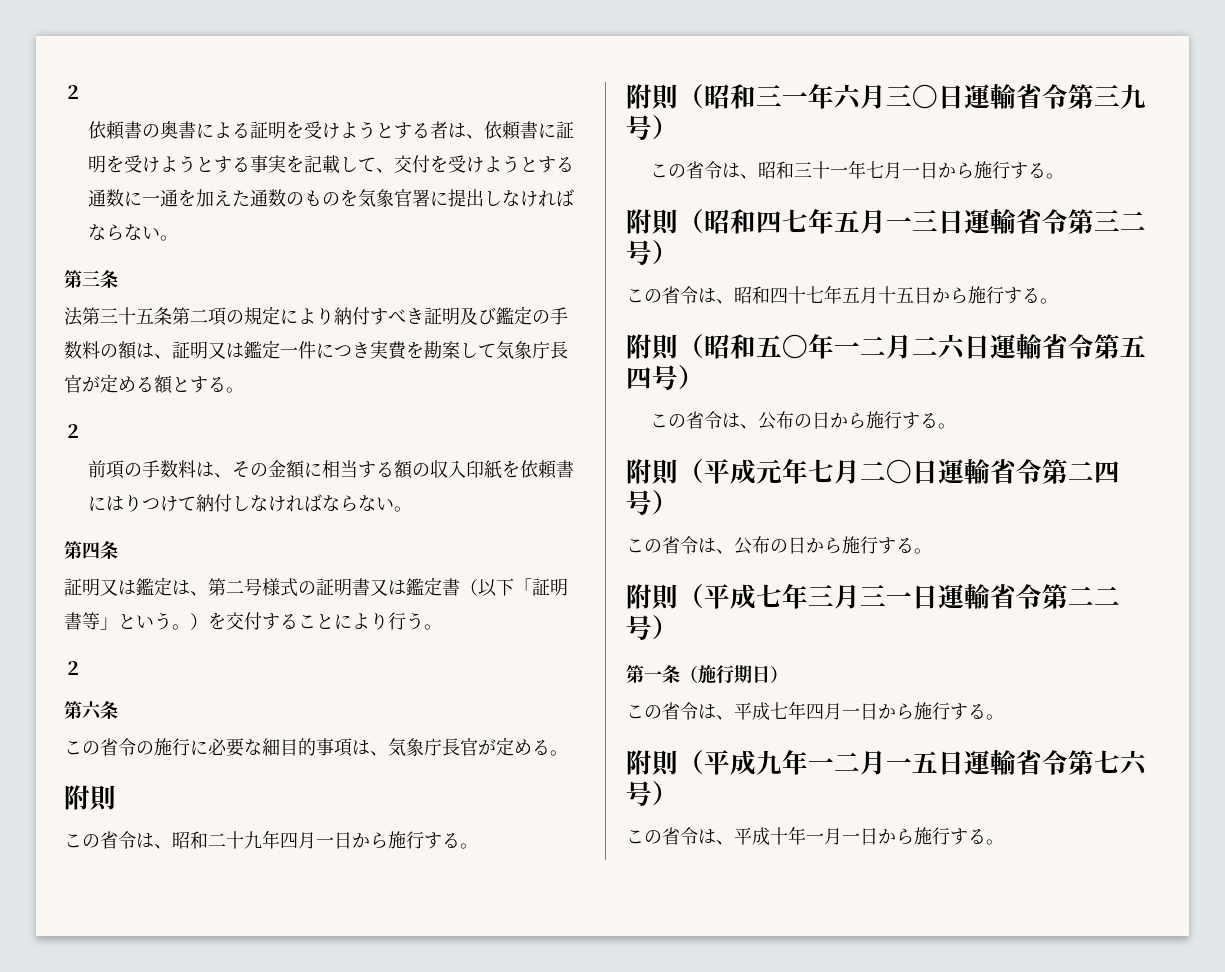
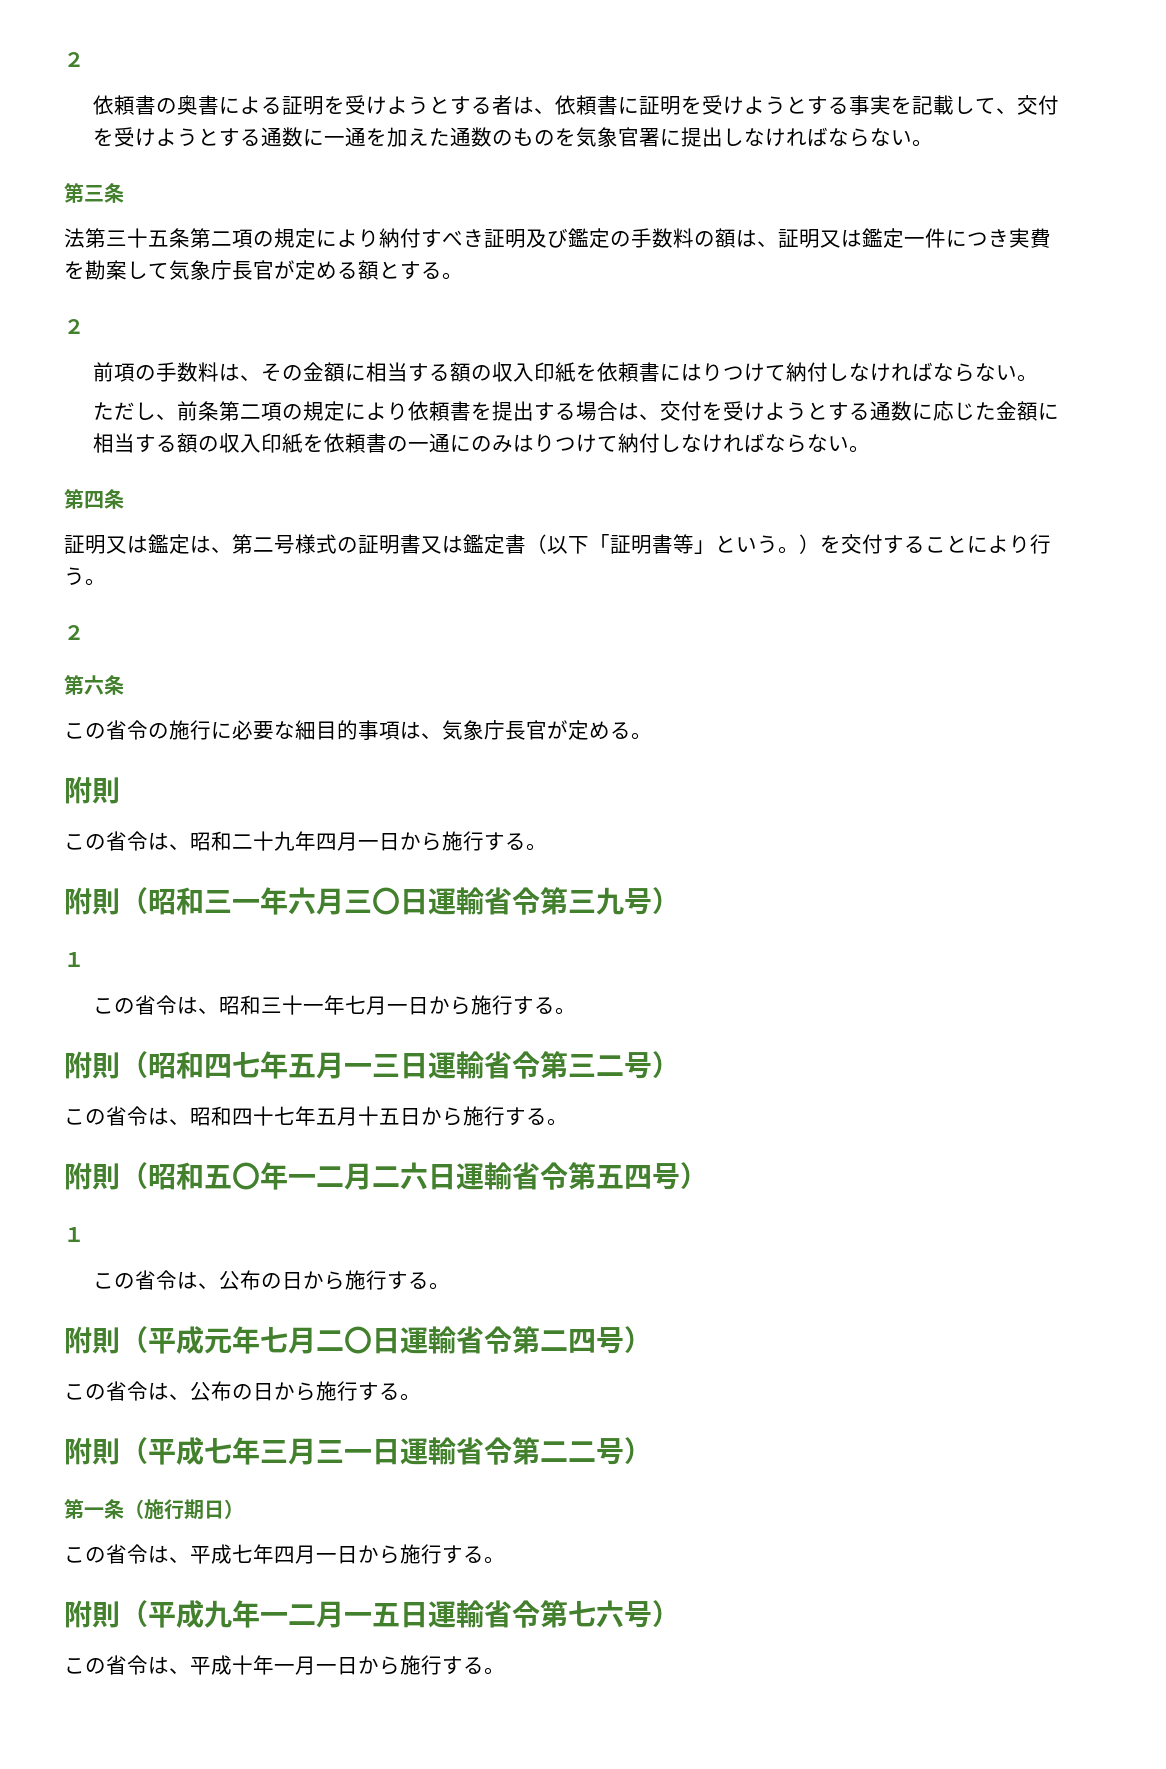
(412, 509) none -> [93,401,1060,421] [93,433,871,454] // ただし、前条第二項の規定により依頼書を提出する場合は、交付を受けようとする通数に応じた金額に相当する額の収入印紙を依頼書の一通にのみはりつけて納付しなければならない。
(678, 127) none -> [64,952,84,967] // １
(704, 377) none -> [64,1227,84,1242] // １

